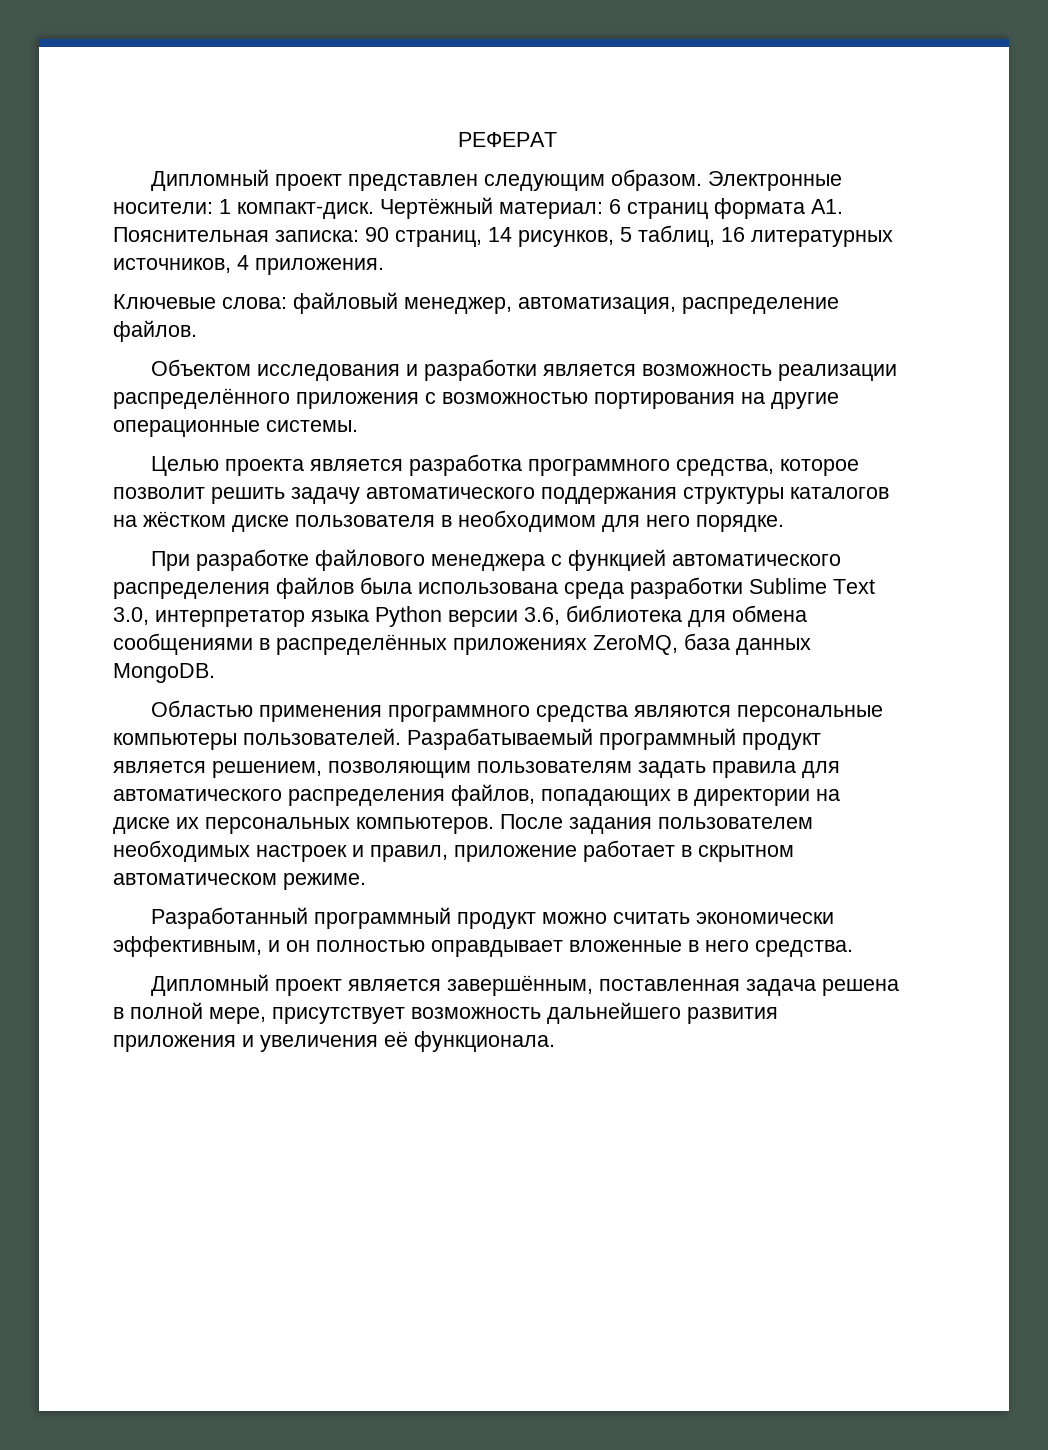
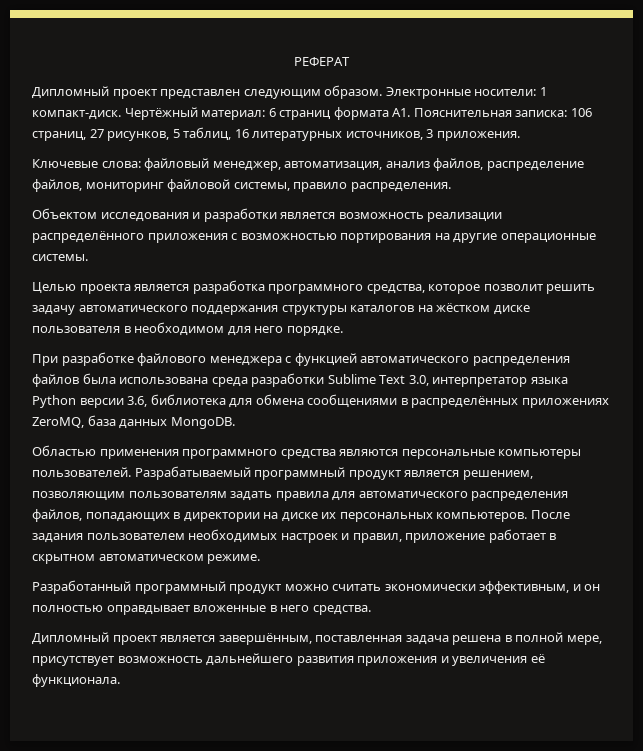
[365,227,512,247] 90 страниц, 14 -> [570,108,592,117] [32,129,104,141] 106 страниц, 27
[237,255,249,270] 4 -> [426,129,434,138] 3
[682,297,839,314] [113,320,197,342] распределение файлов. -> [385,158,584,171] [32,179,451,192] анализ файлов, распределение файлов, мониторинг файловой системы, правило распределения.

